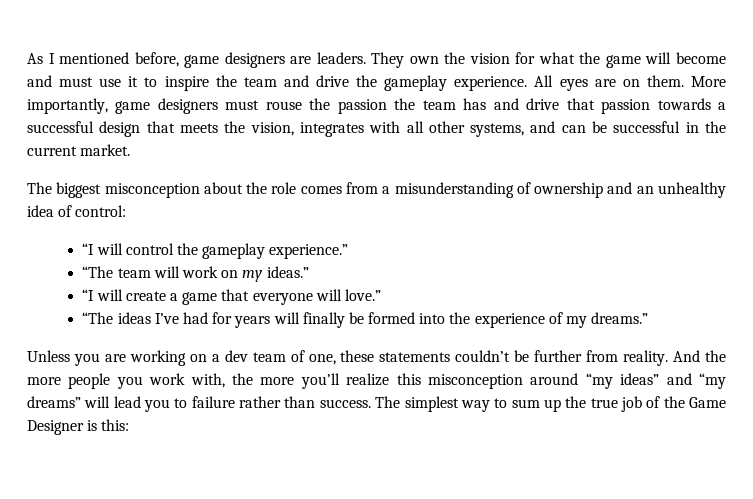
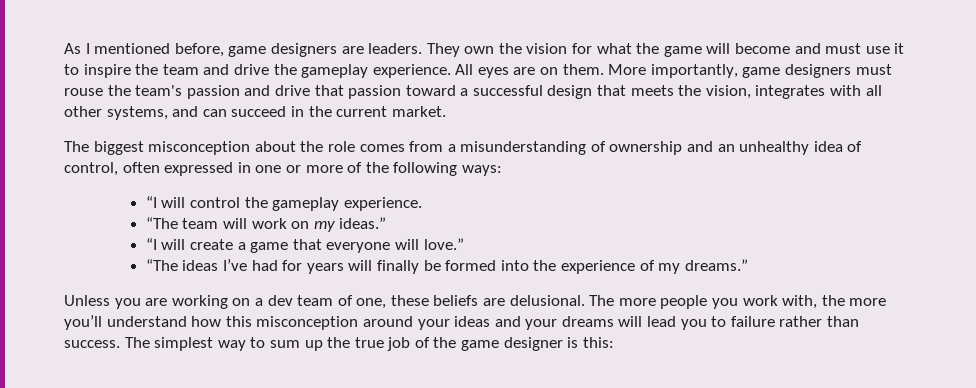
[337,98,487,114] passion the team has -> [135,85,240,99] team's passion
[657,98,711,110] towards -> [405,85,456,96] toward
[592,121,681,133] be successful -> [231,106,287,117] succeed
[75,205,127,217] control: -> [64,162,502,176] control, often expressed in one or more of the following ways:
[269,244,349,259] experience.” -> [343,197,422,211] experience.
[379,350,727,366] statements couldn’t be further from reality. And the -> [433,295,615,306] beliefs are delusional. The
[346,373,390,386] realize -> [106,316,222,327] understand how
[585,373,726,389] [27,396,81,408] “my ideas” and “my dreams” -> [417,316,614,330] your ideas and your dreams
[689,397,727,408] [27,420,84,435] Game Designer -> [461,337,563,351] game designer

